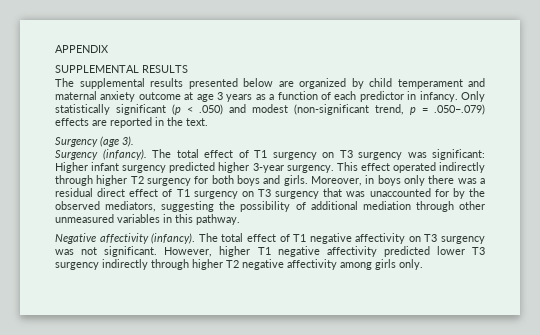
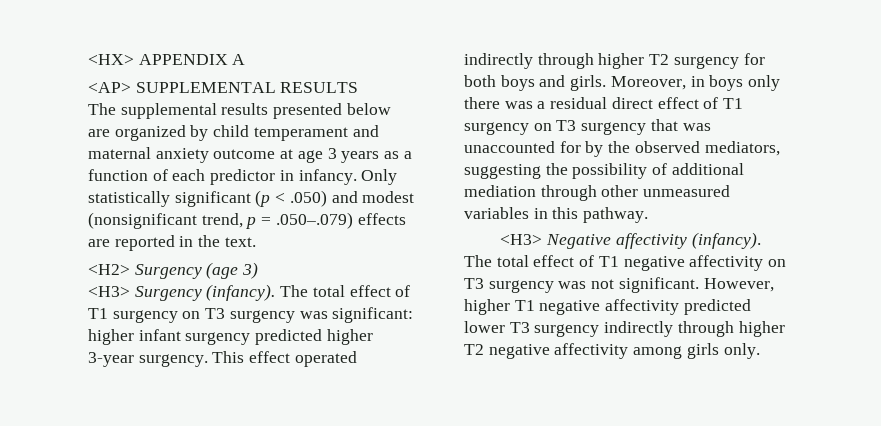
(55, 49) none -> [88,54,134,65] <HX>
(109, 49) // -> [232,54,246,65] [88,82,131,93] A // <AP>
[294,104,369,115] (non-significant -> [88,212,197,229] (nonsignificant
(208, 122) none -> [88,264,130,275] <H2>
[122,136,134,147] 3). // -> [242,262,259,279] [88,286,130,297] 3) // <H3>
[55,162,88,173] Higher -> [88,329,134,345] higher
(240, 219) none -> [500,234,543,245] <H3>

